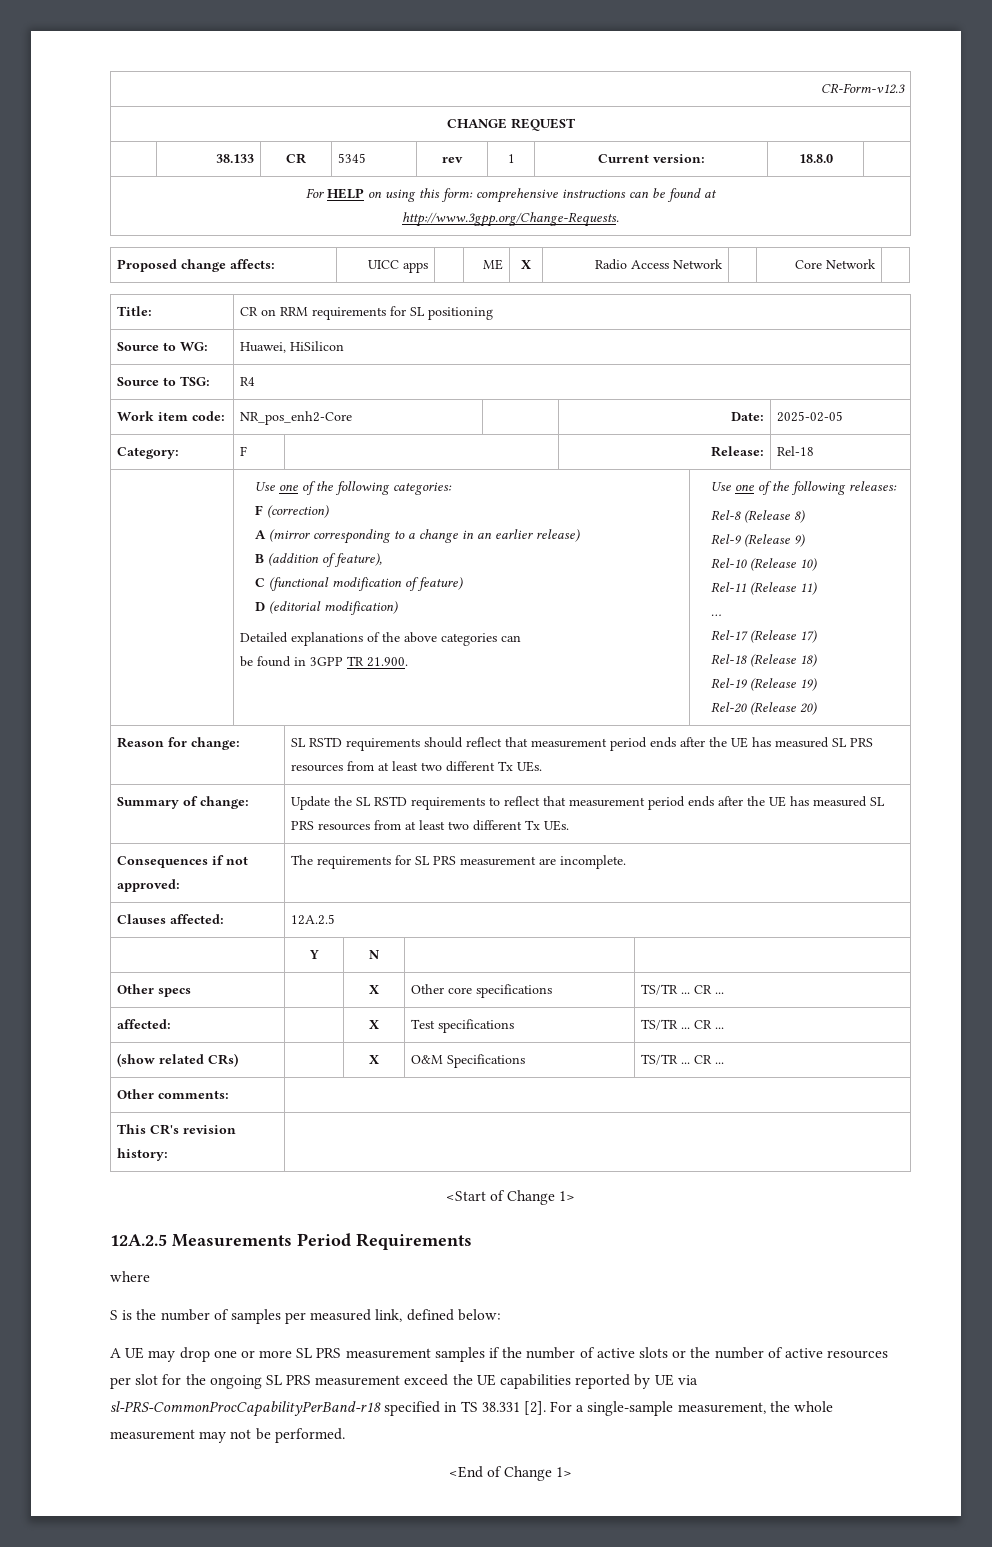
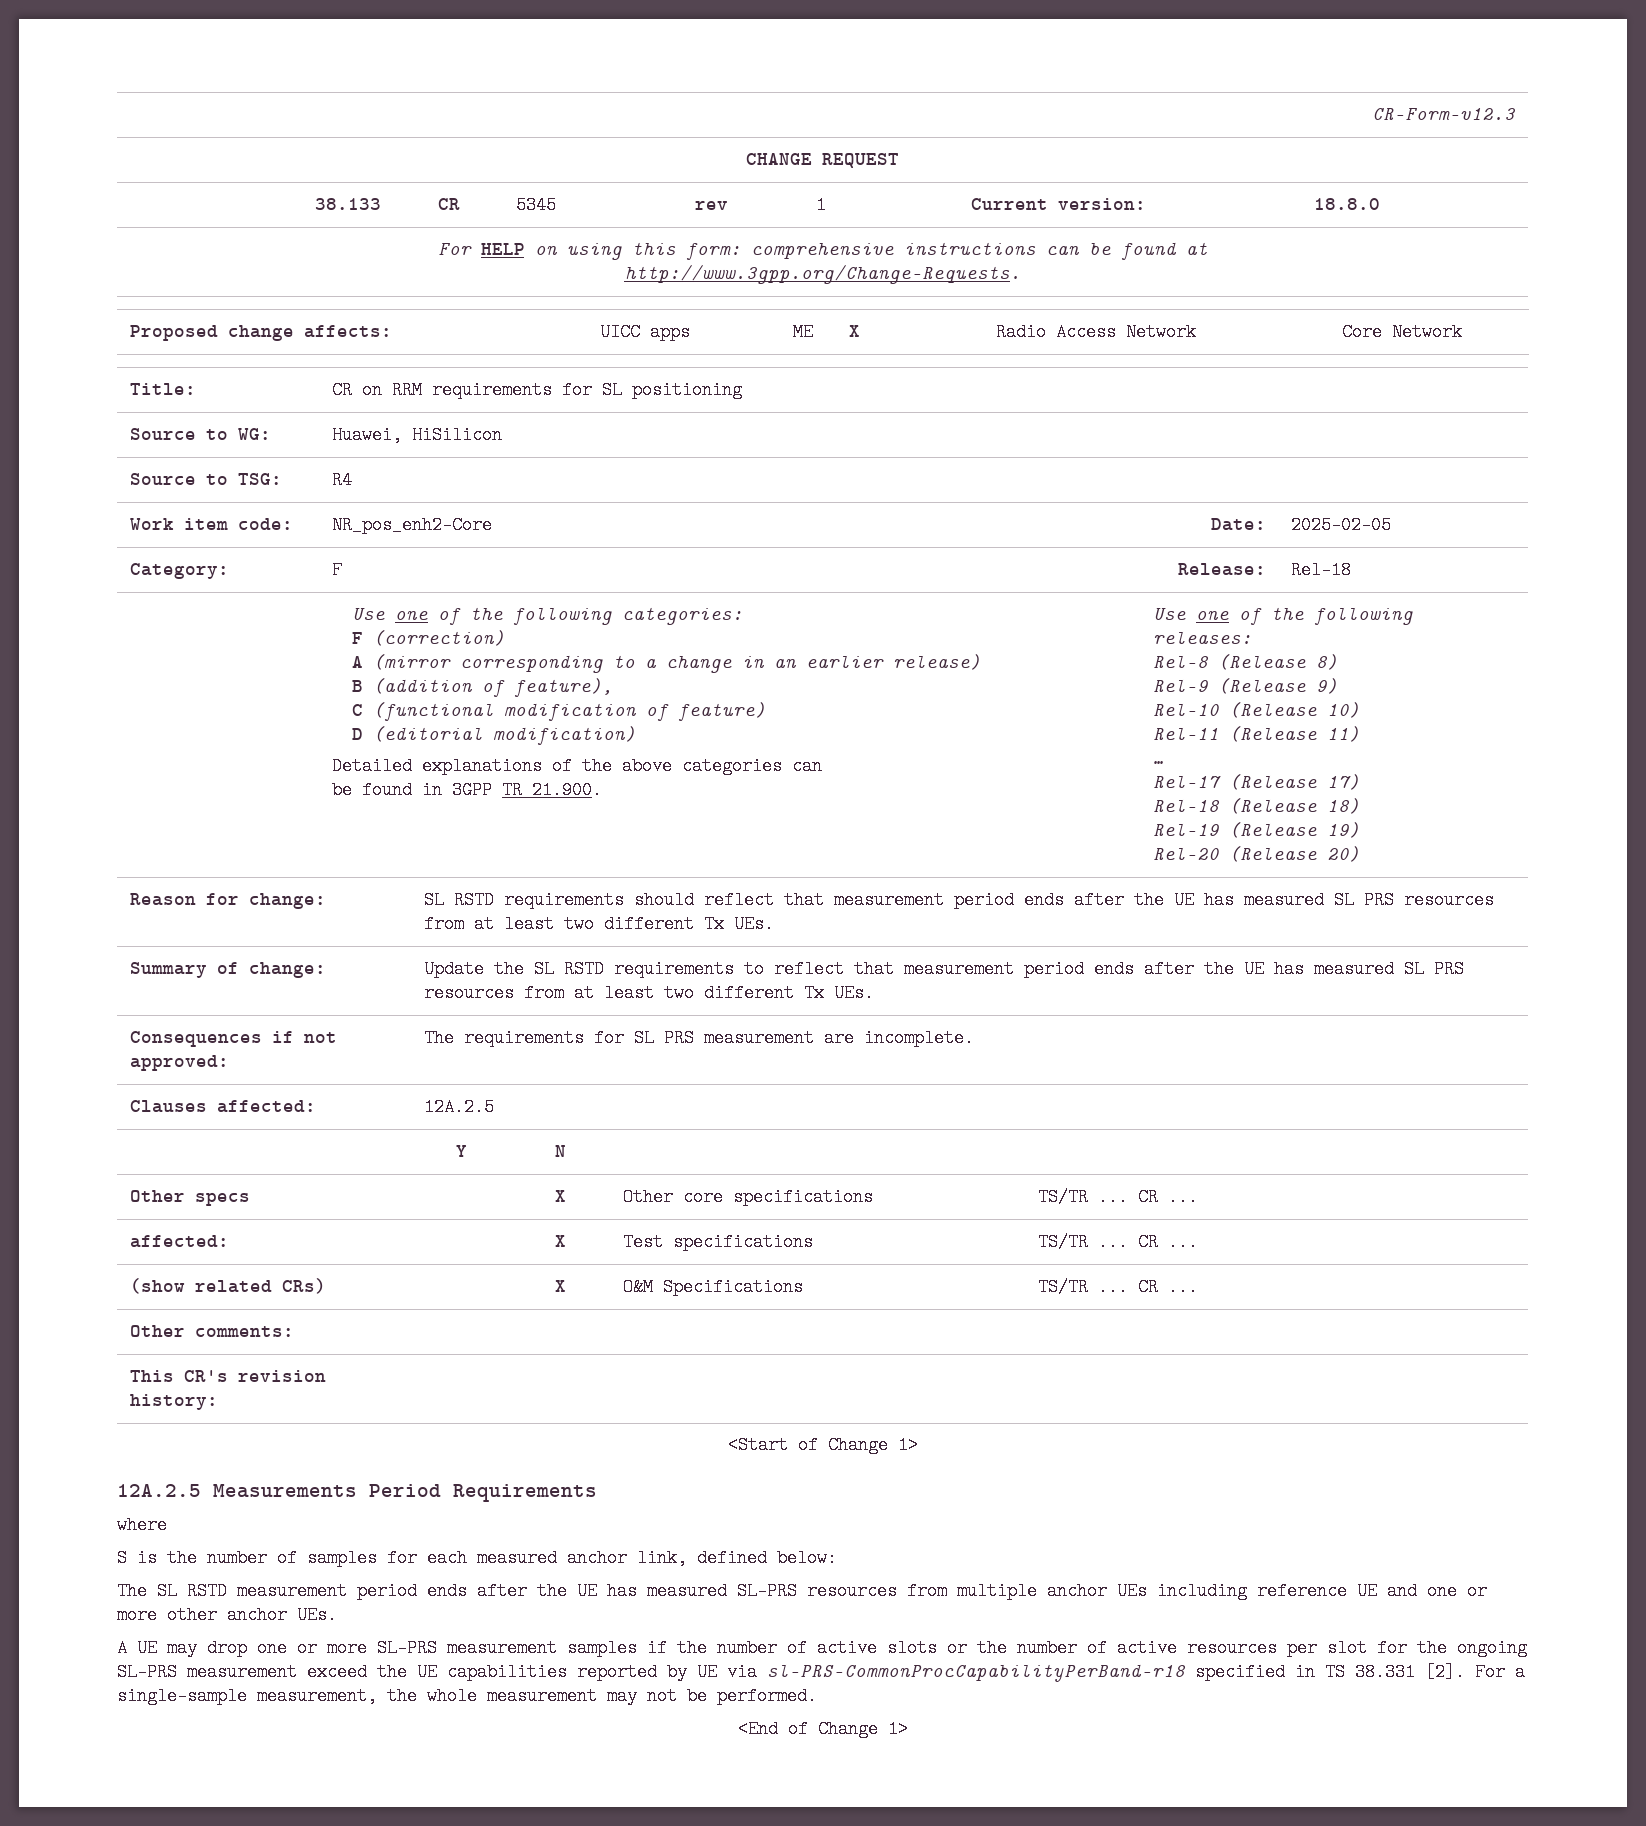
[285,1309,372,1324] per measured -> [387,1549,627,1567] for each measured anchor
(501, 1315) none -> [117,1582,1487,1600] [117,1606,337,1624] // The SL RSTD measurement period ends after the UE has measured SL-PRS resources from multiple anchor UEs including reference UE and one or more other anchor UEs.
[296,1348,342,1358] SL PRS -> [377,1639,437,1657] SL-PRS
[265,1375,312,1385] SL PRS -> [117,1663,177,1681] SL-PRS

